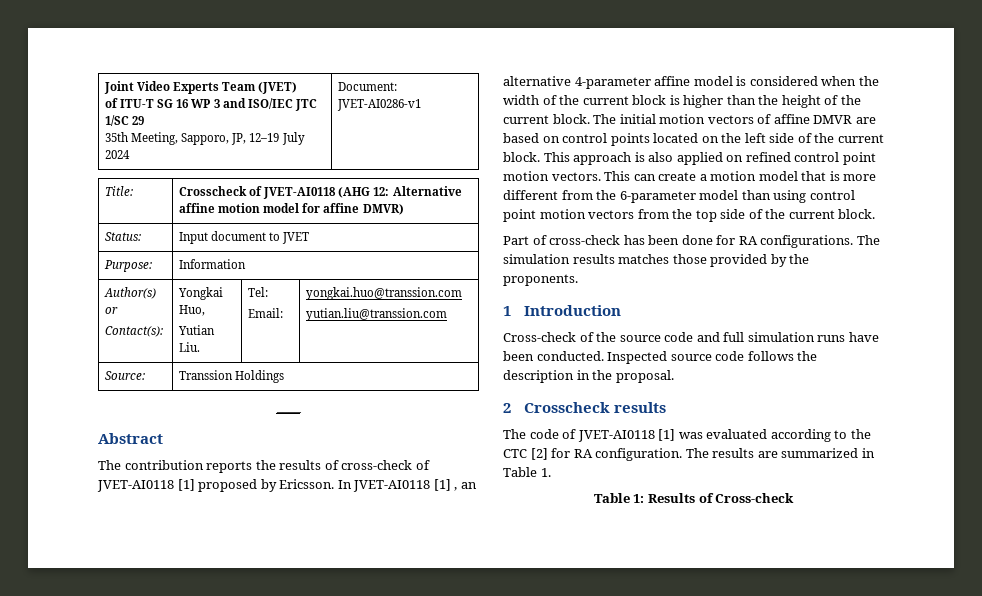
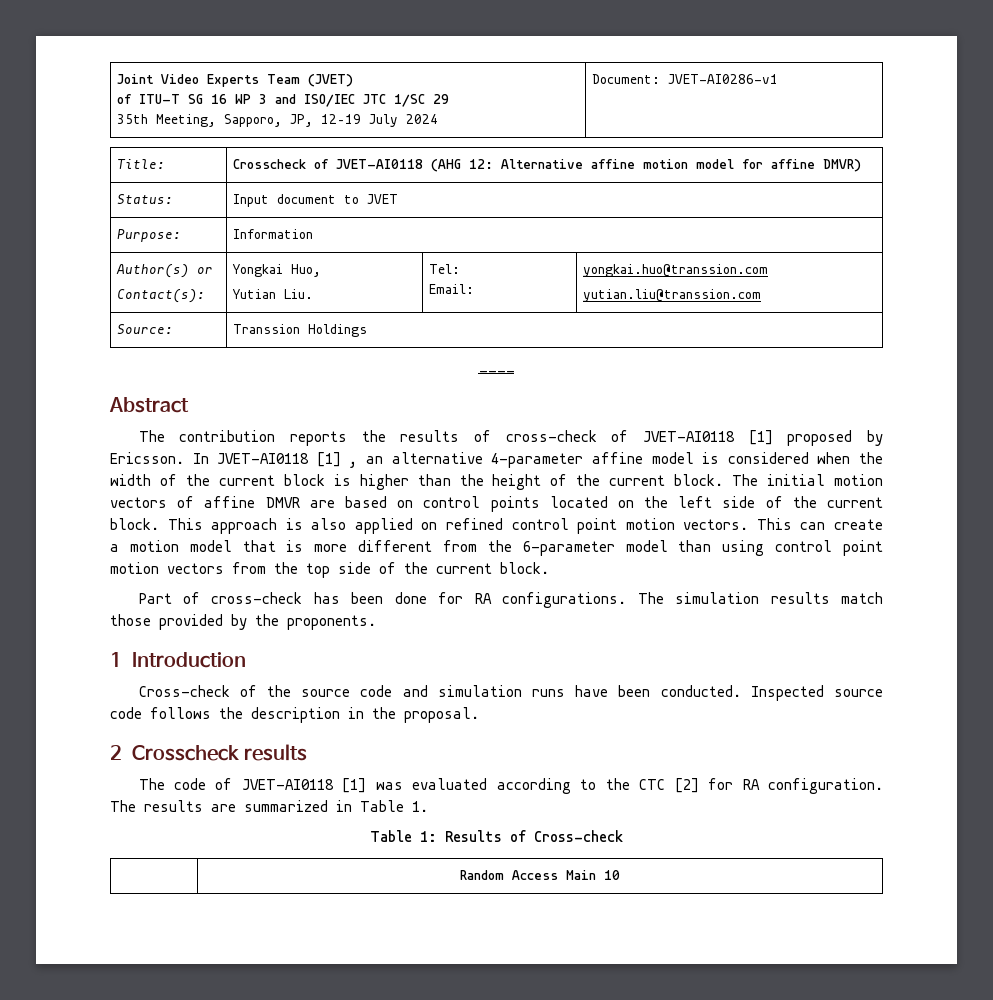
[618,254,670,264] matches -> [840,592,883,604] match
[723,332,745,342] full -> (428, 691) none
(795, 498) none -> [460,870,620,880] // | Random Access Main 10

